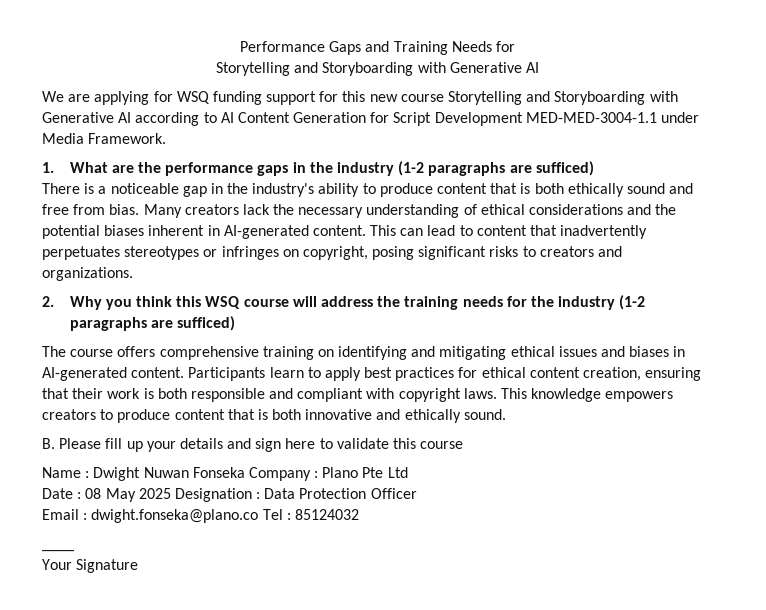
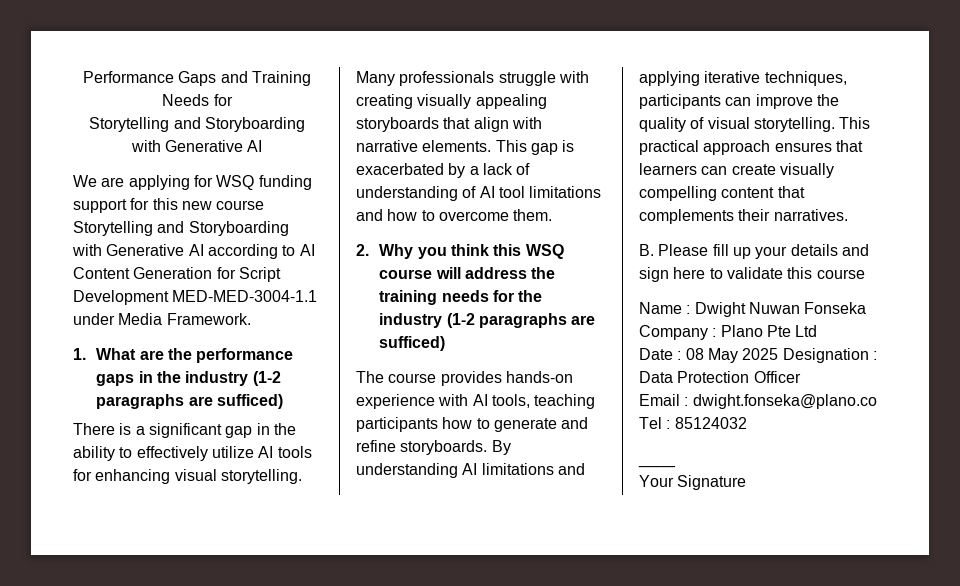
[110,183,179,194] noticeable -> [148,423,222,438] significant
[252,183,315,197] industry's -> (296, 429) none
[379,183,694,197] [42,204,677,218] [42,225,648,239] [42,246,623,260] [42,267,133,281] produce content that is both ethically sound and free from bias. Many creators lack the necessary understanding of ethical considerations and the potential biases inherent in AI-generated content. This can lead to content that inadvertently perpetuates stereotypes or infringes on copyright, posing significant risks to creators and organizations. -> [136,446,312,461] [73,469,302,484] [356,71,589,86] [356,94,547,109] [356,117,542,132] [356,140,575,155] [356,163,531,178] [356,186,602,201] [356,209,553,221] effectively utilize AI tools for enhancing visual storytelling. Many professionals struggle with creating visually appealing storyboards that align with narrative elements. This gap is exacerbated by a lack of understanding of AI tool limitations and how to overcome them.
[117,346,686,360] [42,367,702,381] [42,388,674,402] [42,409,506,423] offers comprehensive training on identifying and mitigating ethical issues and biases in AI-generated content. Participants learn to apply best practices for ethical content creation, ensuring that their work is both responsible and compliant with copyright laws. This knowledge empowers creators to produce content that is both innovative and ethically sound. -> [440,371,573,386] [356,394,596,409] [356,417,589,432] [356,440,511,455] [356,463,585,478] [639,71,847,86] [639,94,839,109] [639,117,871,132] [639,140,863,155] [639,163,834,178] [639,186,805,201] [639,209,848,224] provides hands-on experience with AI tools, teaching participants how to generate and refine storyboards. By understanding AI limitations and applying iterative techniques, participants can improve the quality of visual storytelling. This practical approach ensures that learners can create visually compelling content that complements their narratives.

